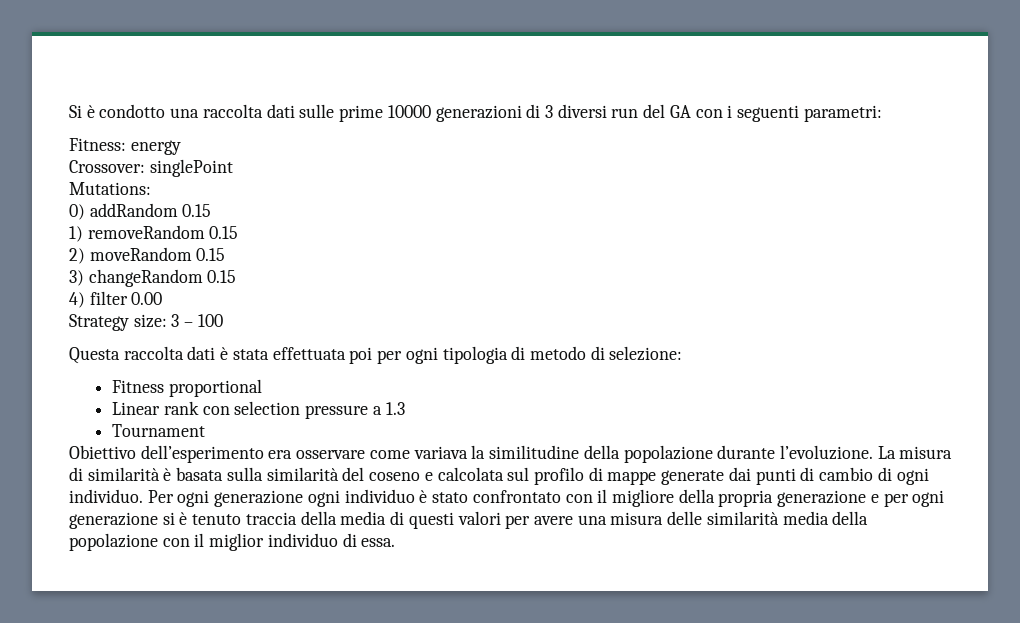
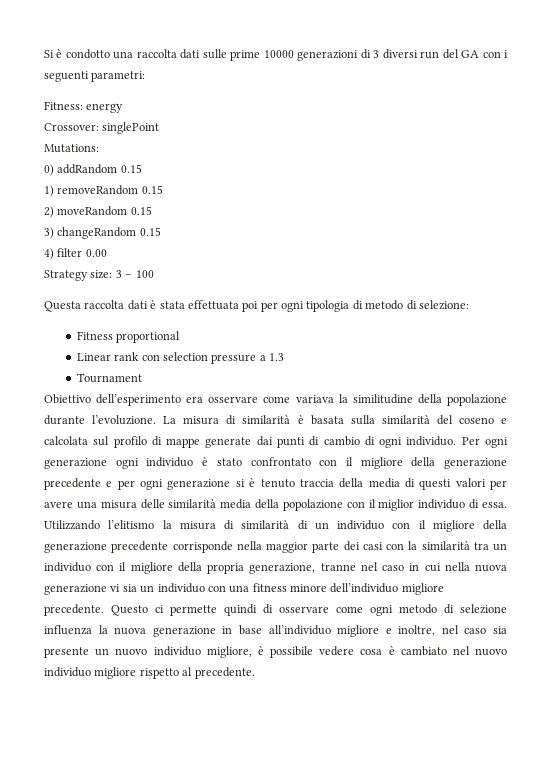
[718,490,867,507] propria generazione -> [443,458,507,469] [44,478,101,490] generazione precedente
(396, 542) none -> [44,520,507,532] [44,541,507,553] [44,562,507,574] [44,583,444,595] [44,604,507,616] [44,625,507,637] [44,646,508,658] [44,667,255,679] Utilizzando l’elitismo la misura di similarità di un individuo con il migliore della generazione precedente corrisponde nella maggior parte dei casi con la similarità tra un individuo con il migliore della propria generazione, tranne nel caso in cui nella nuova generazione vi sia un individuo con una fitness minore dell’individuo migliore precedente. Questo ci permette quindi di osservare come ogni metodo di selezione influenza la nuova generazione in base all’individuo migliore e inoltre, nel caso sia presente un nuovo individuo migliore, è possibile vedere cosa è cambiato nel nuovo individuo migliore rispetto al precedente.

